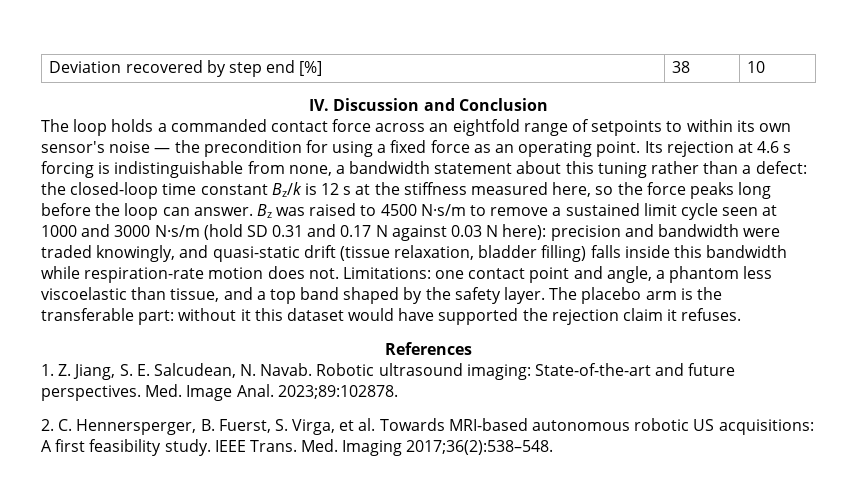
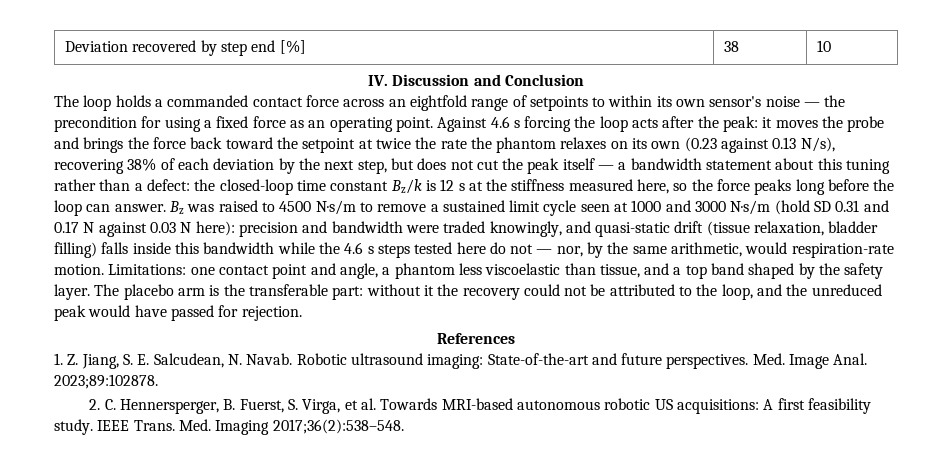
[644,141,792,157] [41,161,332,178] Its rejection at 4.6 s forcing is indistinguishable from none, -> [437,116,885,132] [54,137,835,153] [54,158,615,174] Against 4.6 s forcing the loop acts after the peak: it moves the probe and brings the force back toward the setpoint at twice the rate the phantom relaxes on its own (0.23 against 0.13 N/s), recovering 38% of each deviation by the next step, but does not cut the peak itself —
[84,266,339,283] respiration-rate motion does not. -> [318,242,894,258] [54,264,104,275] the 4.6 s steps tested here do not — nor, by the same arithmetic, would respiration-rate motion.
[254,308,742,325] this dataset would have supported the rejection claim it refuses. -> [437,284,882,300] [54,305,302,321] the recovery could not be attributed to the loop, and the unreduced peak would have passed for rejection.

